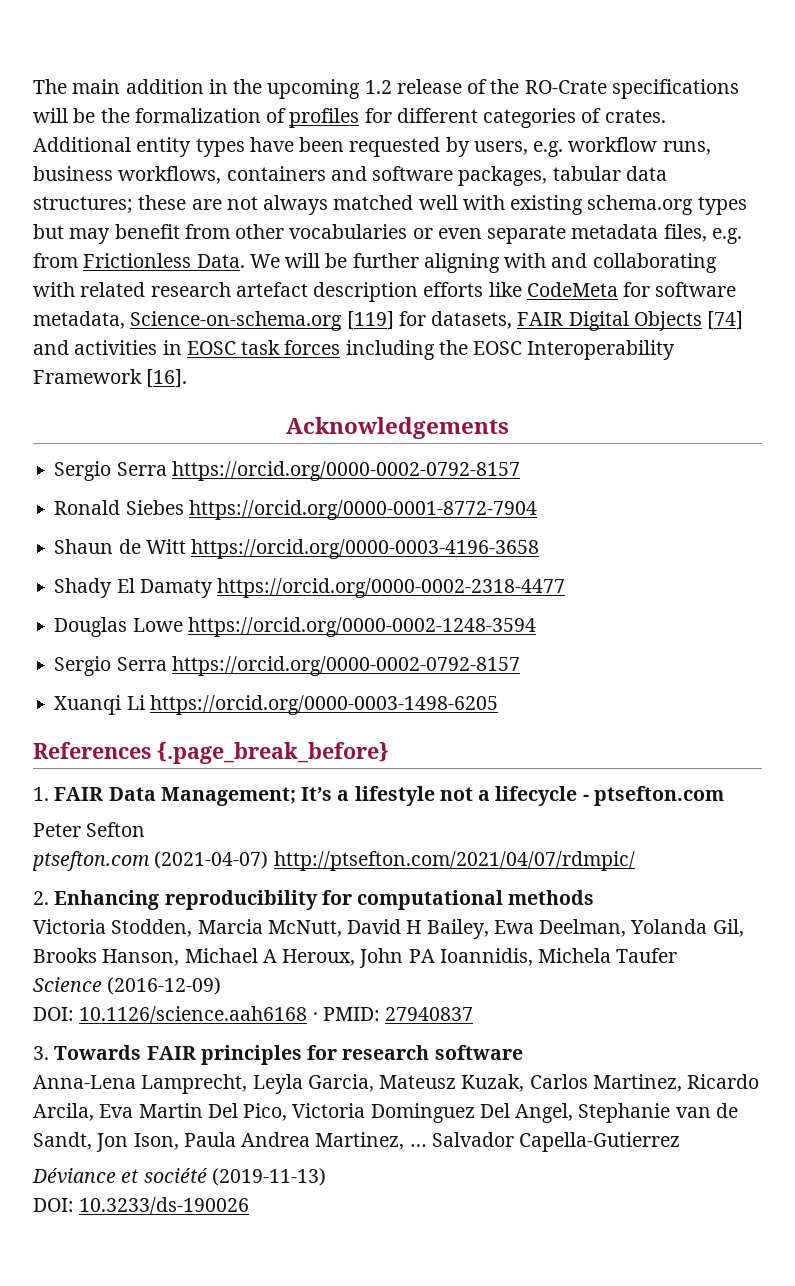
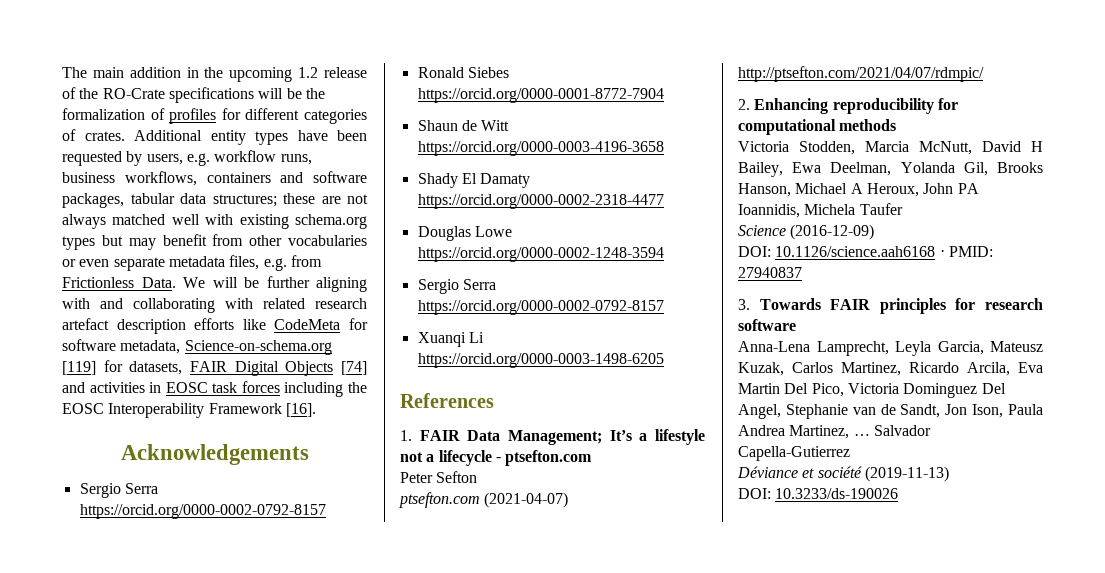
[157,742,389,764] {.page_break_before} -> (494, 400) none

